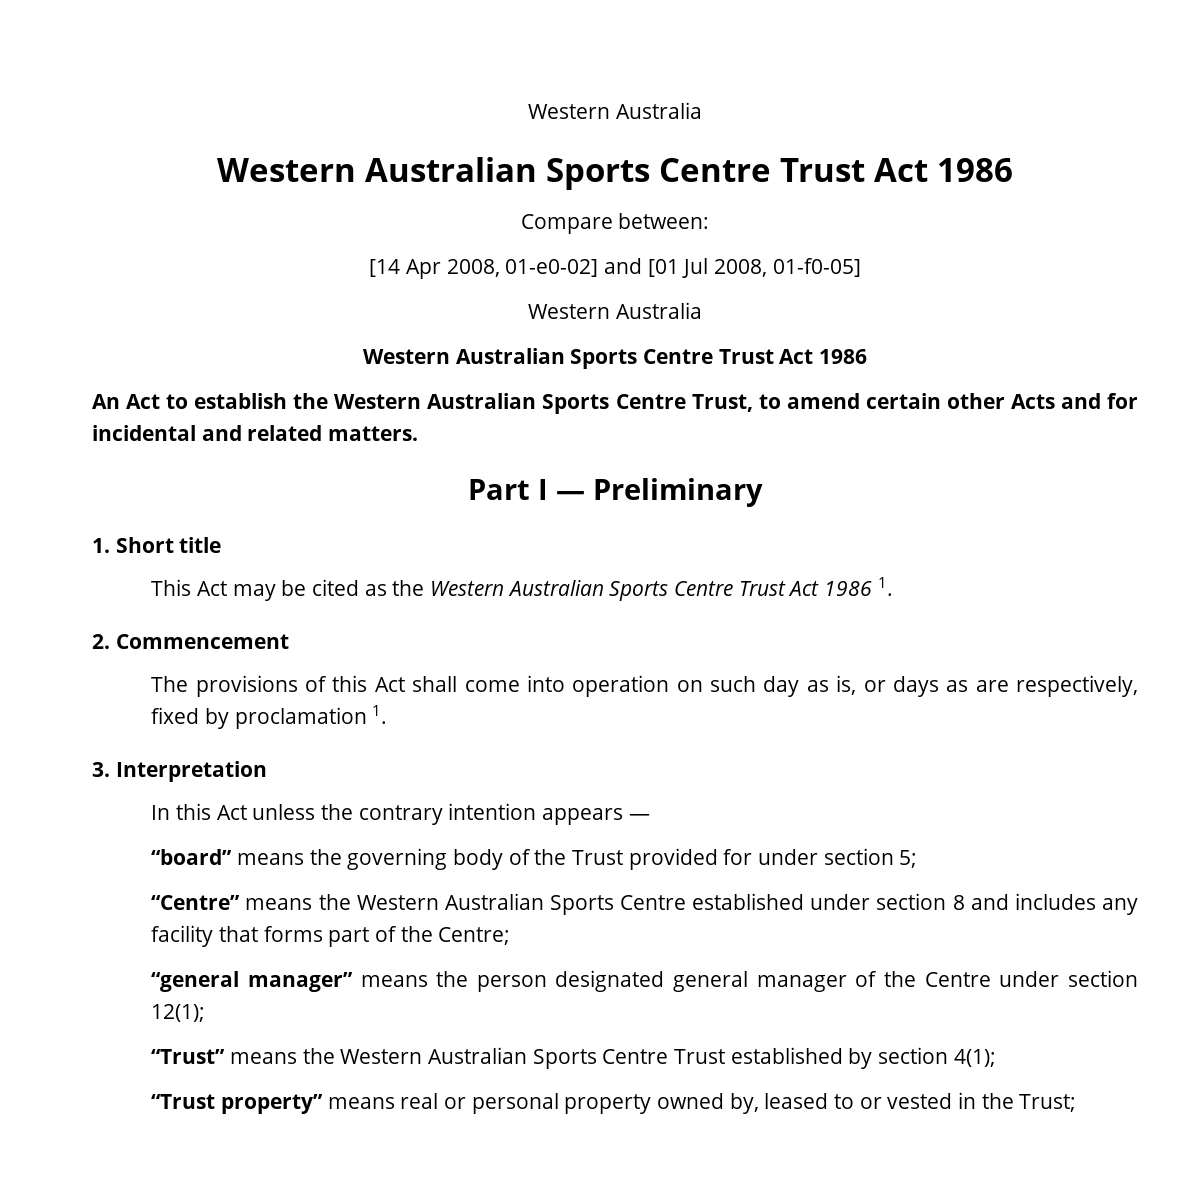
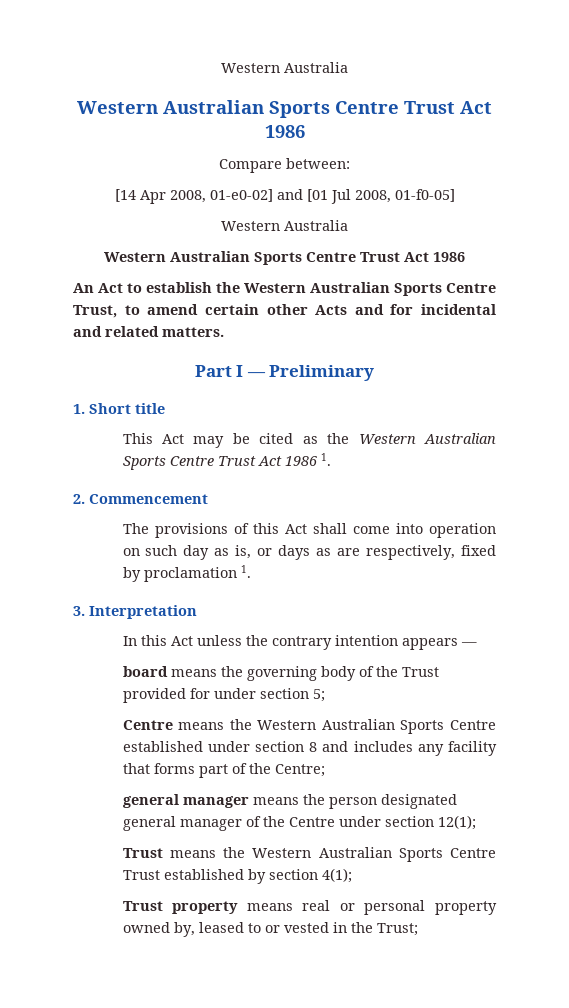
[151,849,233,865] “board” -> [122,666,168,677] board
[151,895,241,910] “Centre” -> [122,720,173,730] Centre
[151,971,353,992] “general manager” -> [122,794,249,808] general manager
[151,1049,226,1064] “Trust” -> [122,848,163,858] Trust
[151,1094,323,1114] “Trust property” -> [122,901,239,914] Trust property

